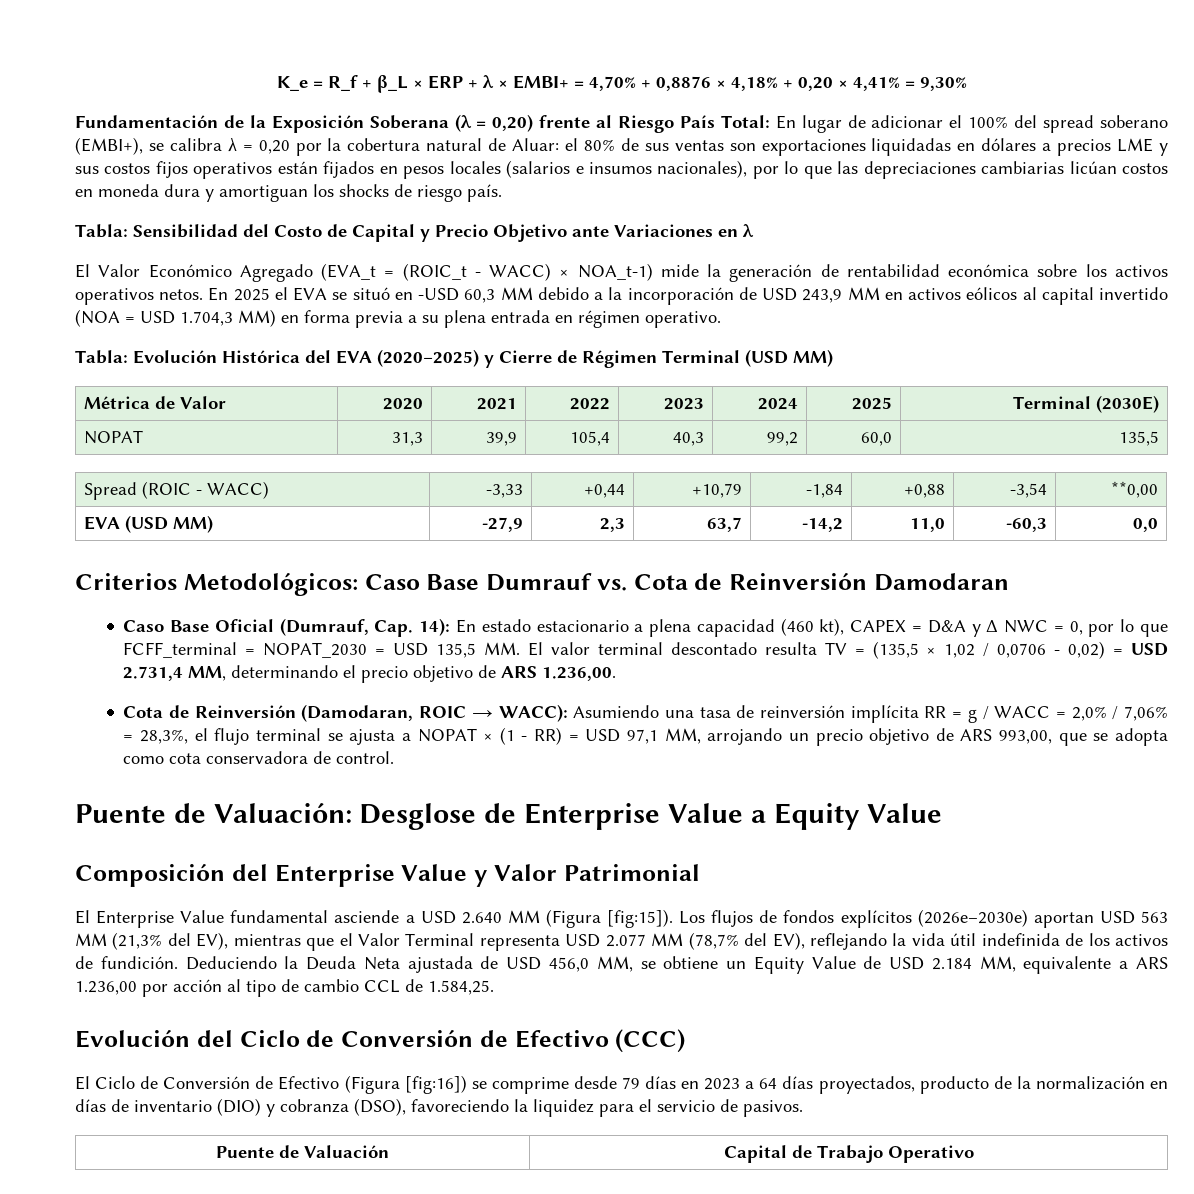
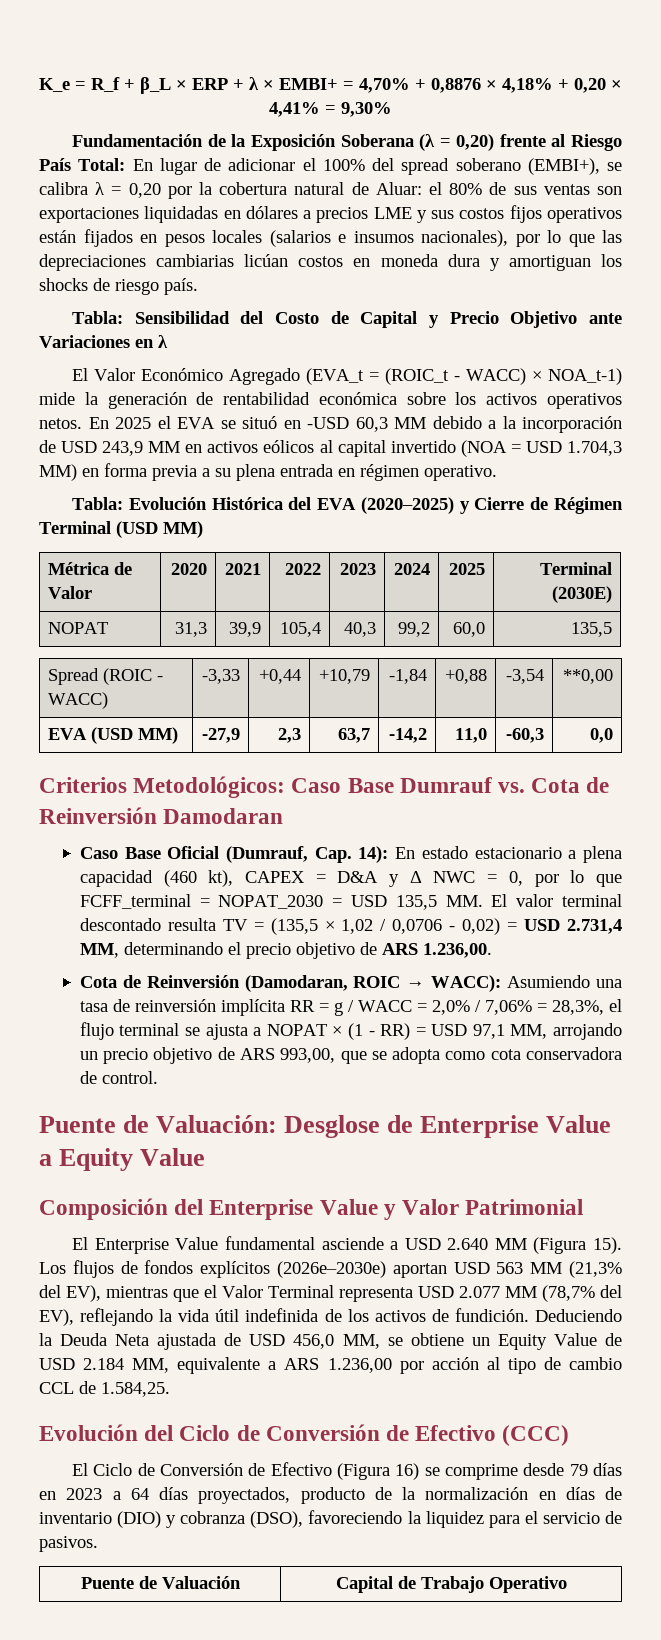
[607,909,674,928] [fig:15]). -> [592,1237,622,1254] 15).
[404,1075,467,1094] [fig:16]) -> [395,1463,420,1480] 16)

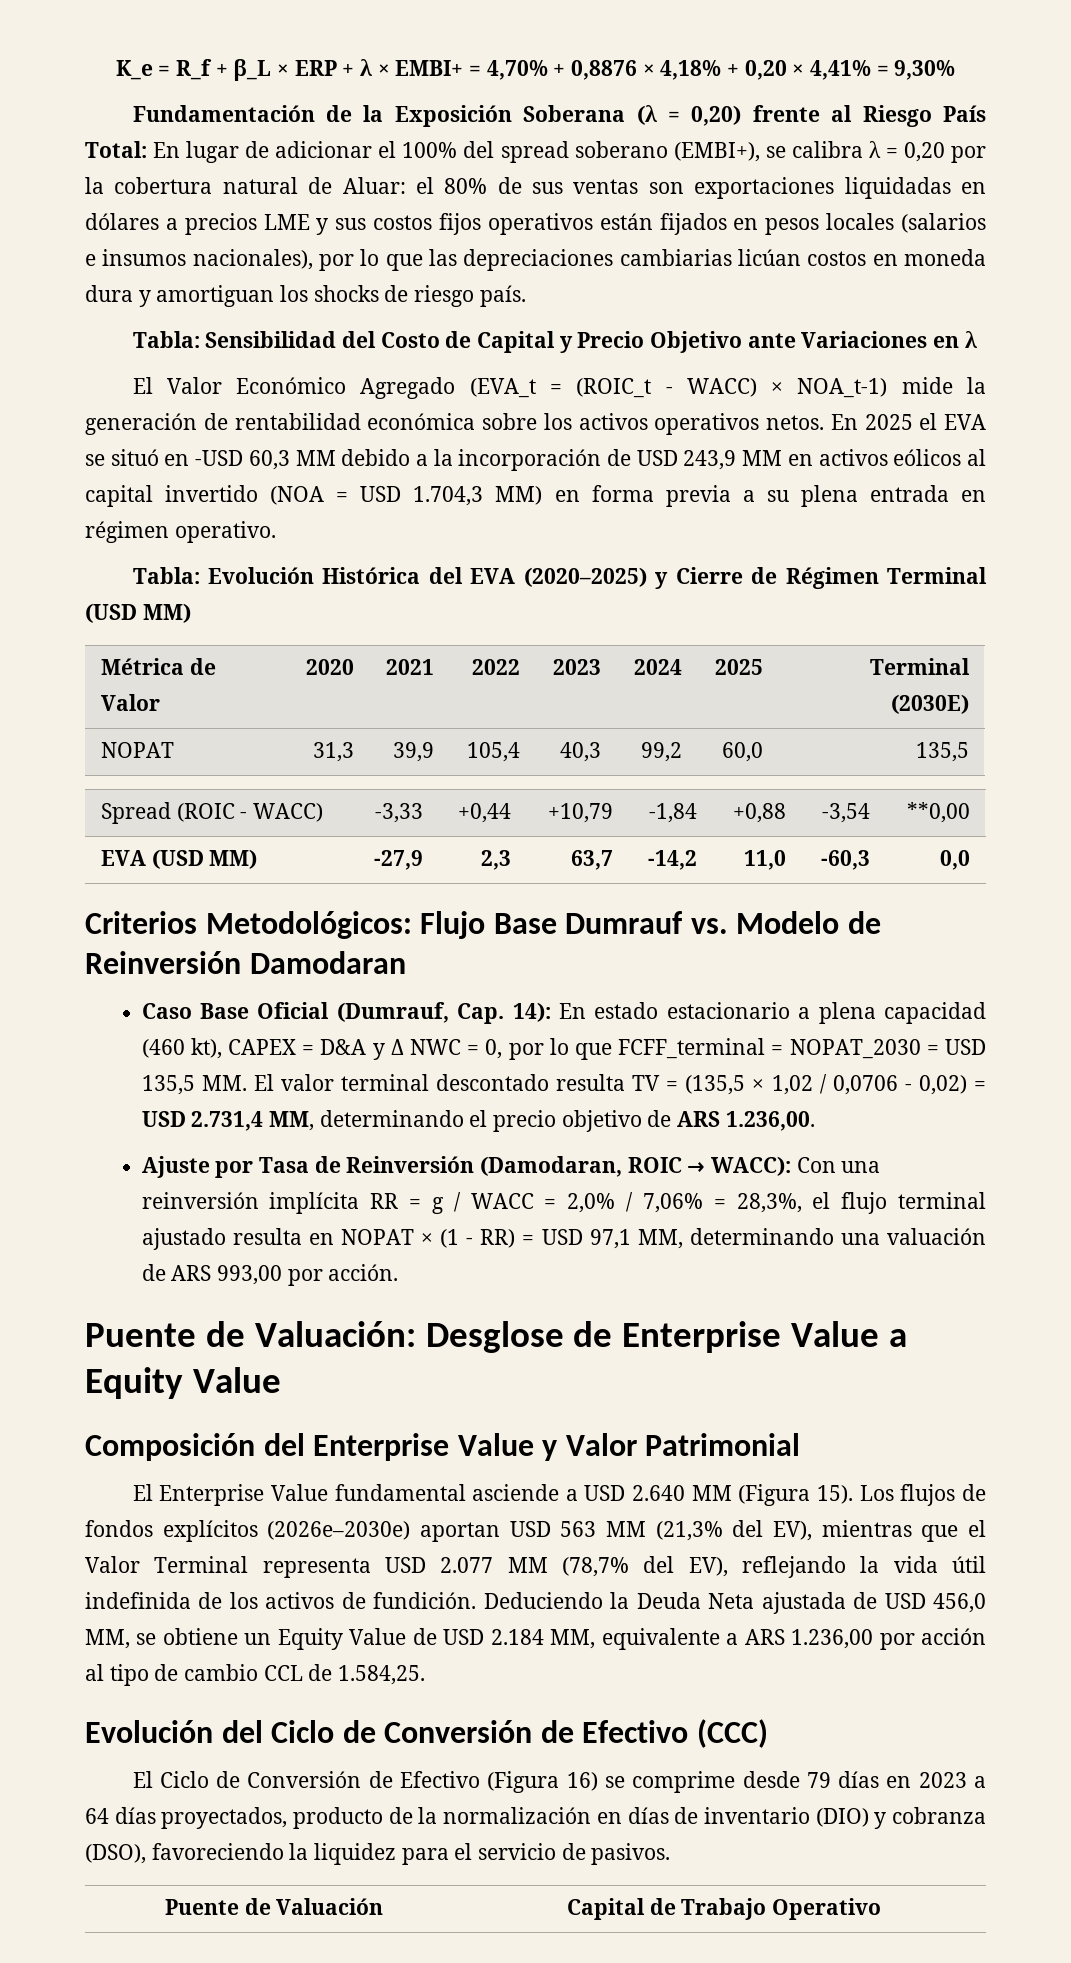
[291,778,342,793] Caso -> [420,911,486,939] Flujo
[531,778,581,793] Cota -> [736,911,840,934] Modelo
[79,976,117,988] Cota -> [141,1156,309,1178] Ajuste por Tasa
[507,975,622,988] [79,999,130,1012] Asumiendo una tasa de -> [796,1157,881,1173] Con una
[185,1024,262,1040] se ajusta a -> [141,1228,334,1250] ajustado resulta en
[552,1023,622,1040] [79,1047,622,1064] [79,1071,158,1084] arrojando un precio objetivo de ARS 993,00, que se adopta como cota conservadora de control. -> [689,1228,986,1245] [141,1264,399,1286] determinando una valuación de ARS 993,00 por acción.

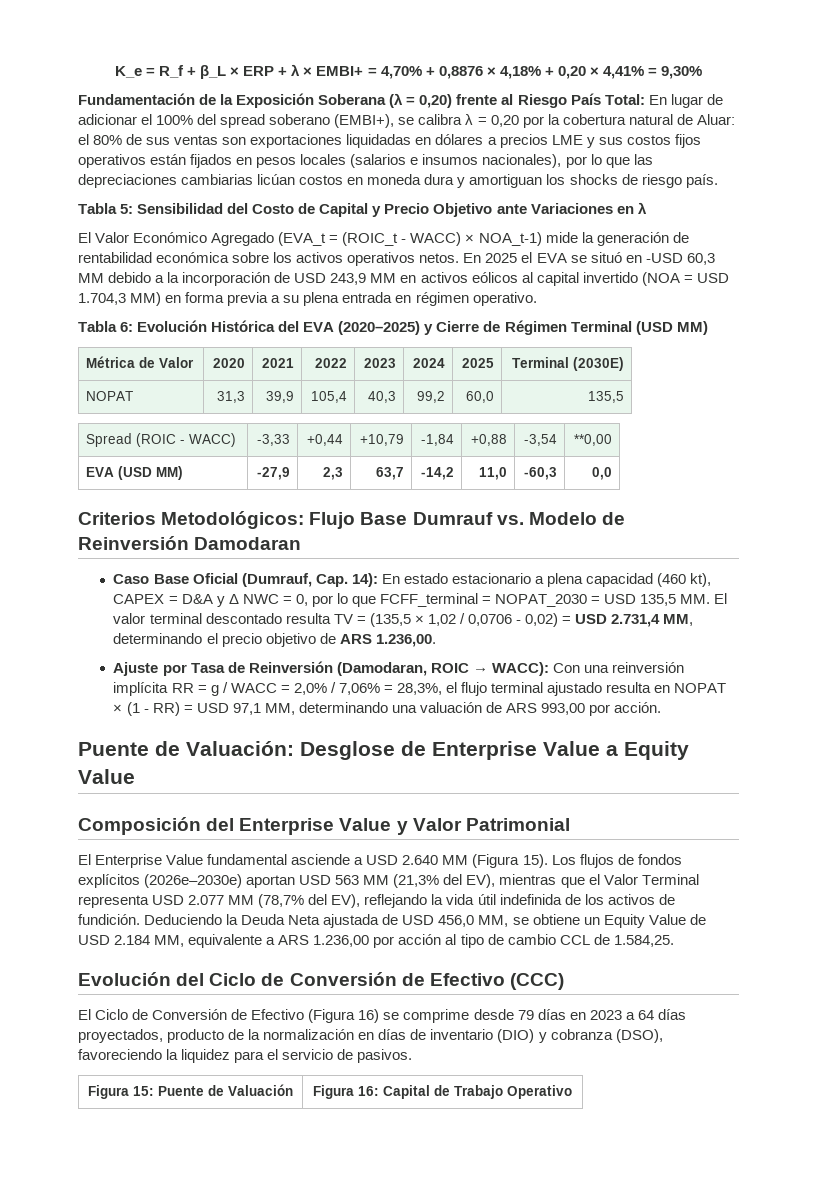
[132,331,200,348] Tabla: -> [78,203,134,214] Tabla 5:
[132,567,200,584] Tabla: -> [78,321,134,332] Tabla 6:
(671, 1854) none -> [88,1085,154,1099] Figura 15:
(384, 1906) none -> [313,1085,379,1099] Figura 16:

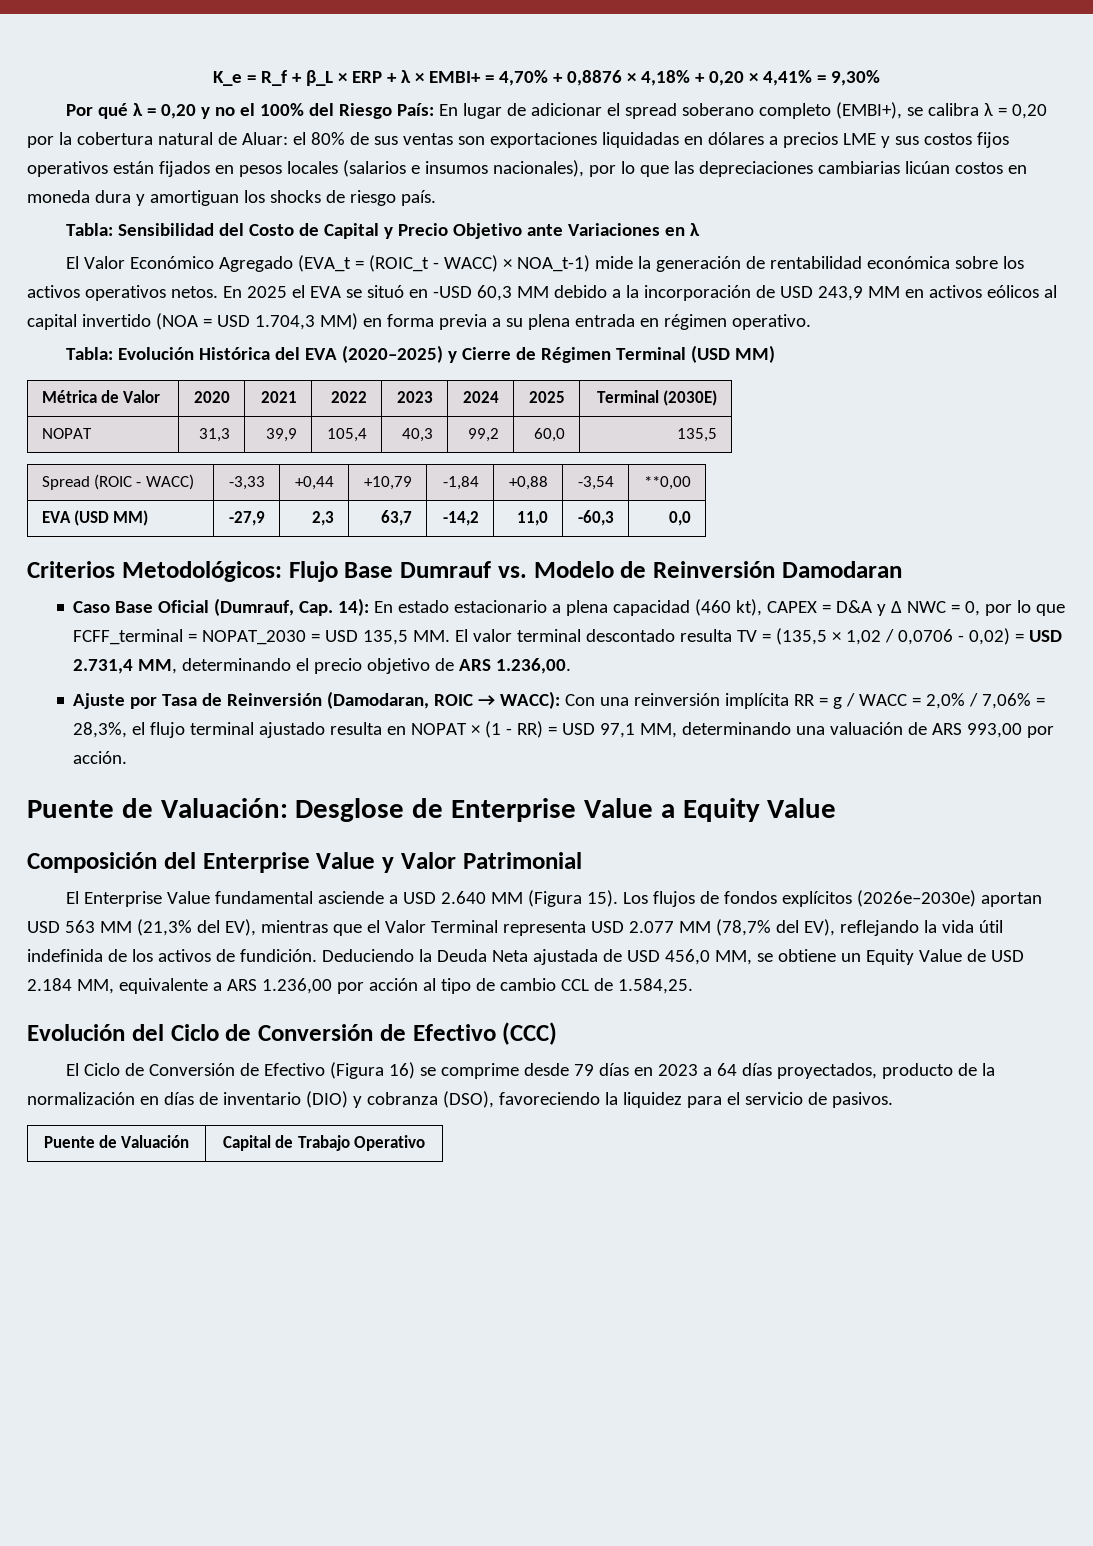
[78,93,645,108] Fundamentación de la Exposición Soberana (λ = 0,20) frente al Riesgo País Total: -> [65,103,434,119] Por qué λ = 0,20 y no el 100% del Riesgo País:
[156,114,217,125] 100% del -> (620, 109) none
(331, 119) none -> [758,103,831,119] completo
[78,203,134,214] Tabla 5: -> [65,223,113,236] Tabla:
[78,321,134,332] Tabla 6: -> [65,347,113,360] Tabla:
[88,1085,154,1099] Figura 15: -> (893, 1100) none
[313,1085,379,1099] Figura 16: -> (190, 1141) none

